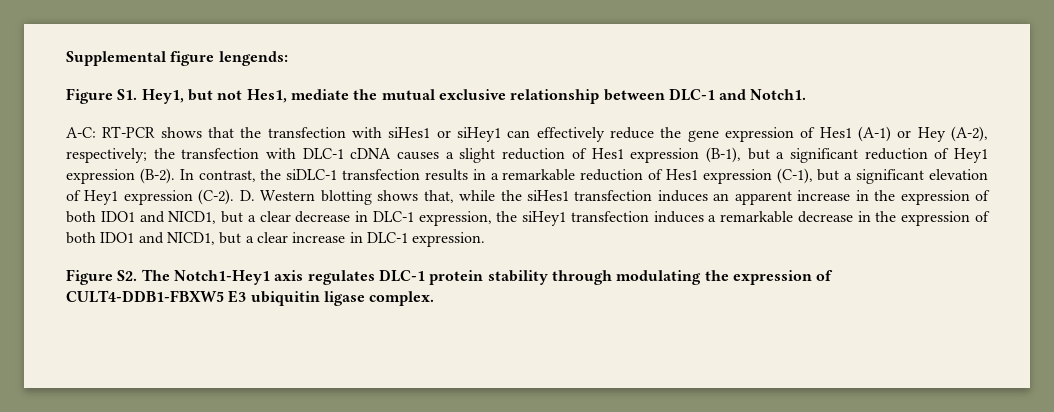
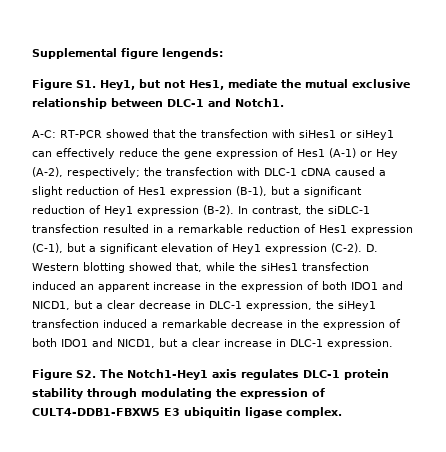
[160,127,202,138] shows -> [106,129,149,138] showed
[397,152,440,160] causes -> [335,167,375,176] caused
[424,169,468,181] results -> [103,224,149,233] resulted
[377,190,419,201] shows -> [129,262,172,271] showed
[657,190,708,202] induces -> [32,281,76,290] induced
[653,211,704,223] induces -> [103,319,147,328] induced

